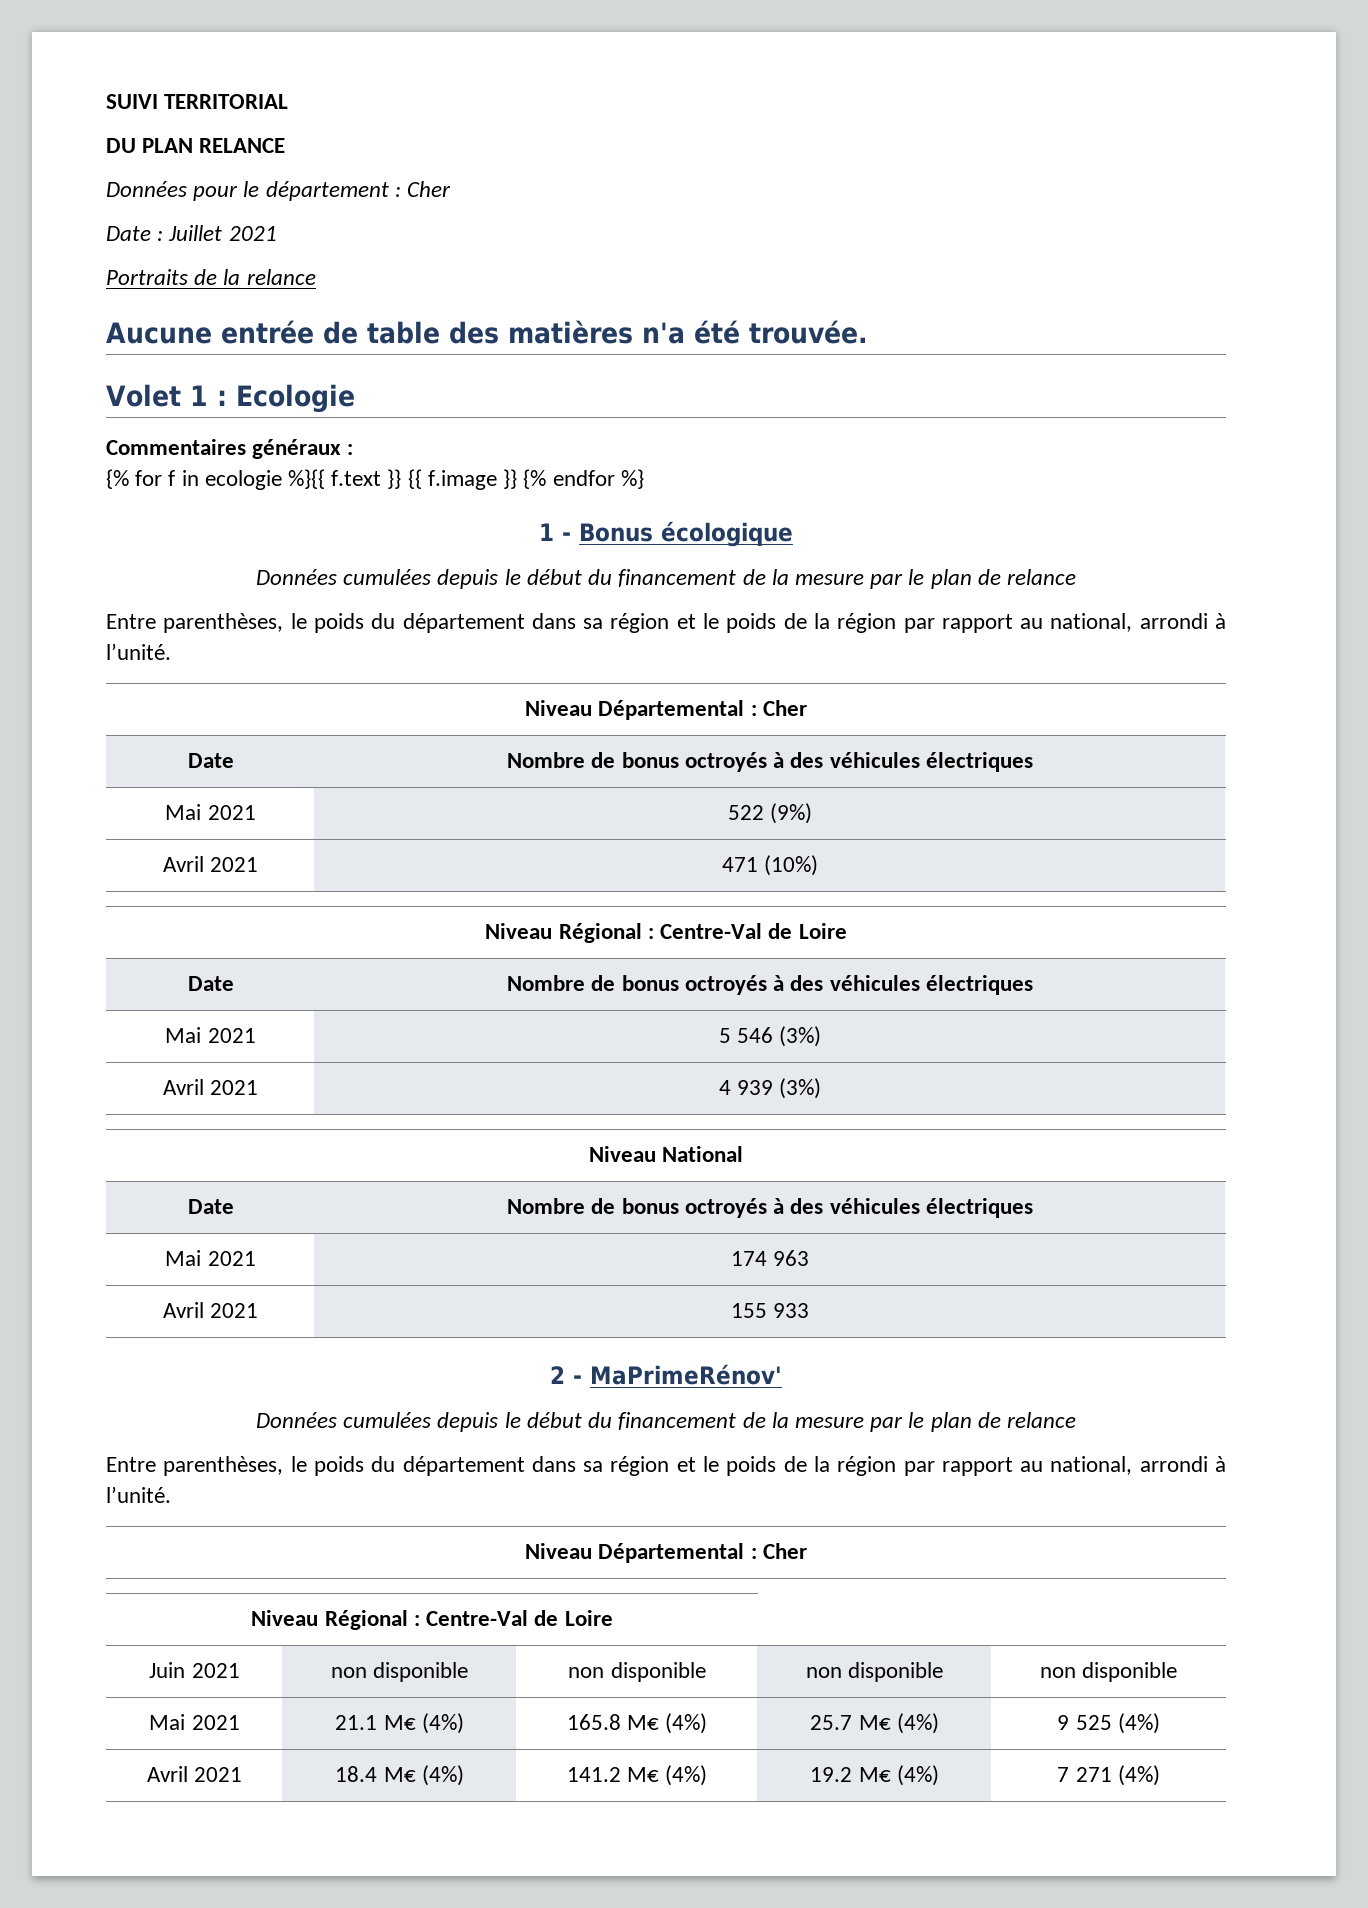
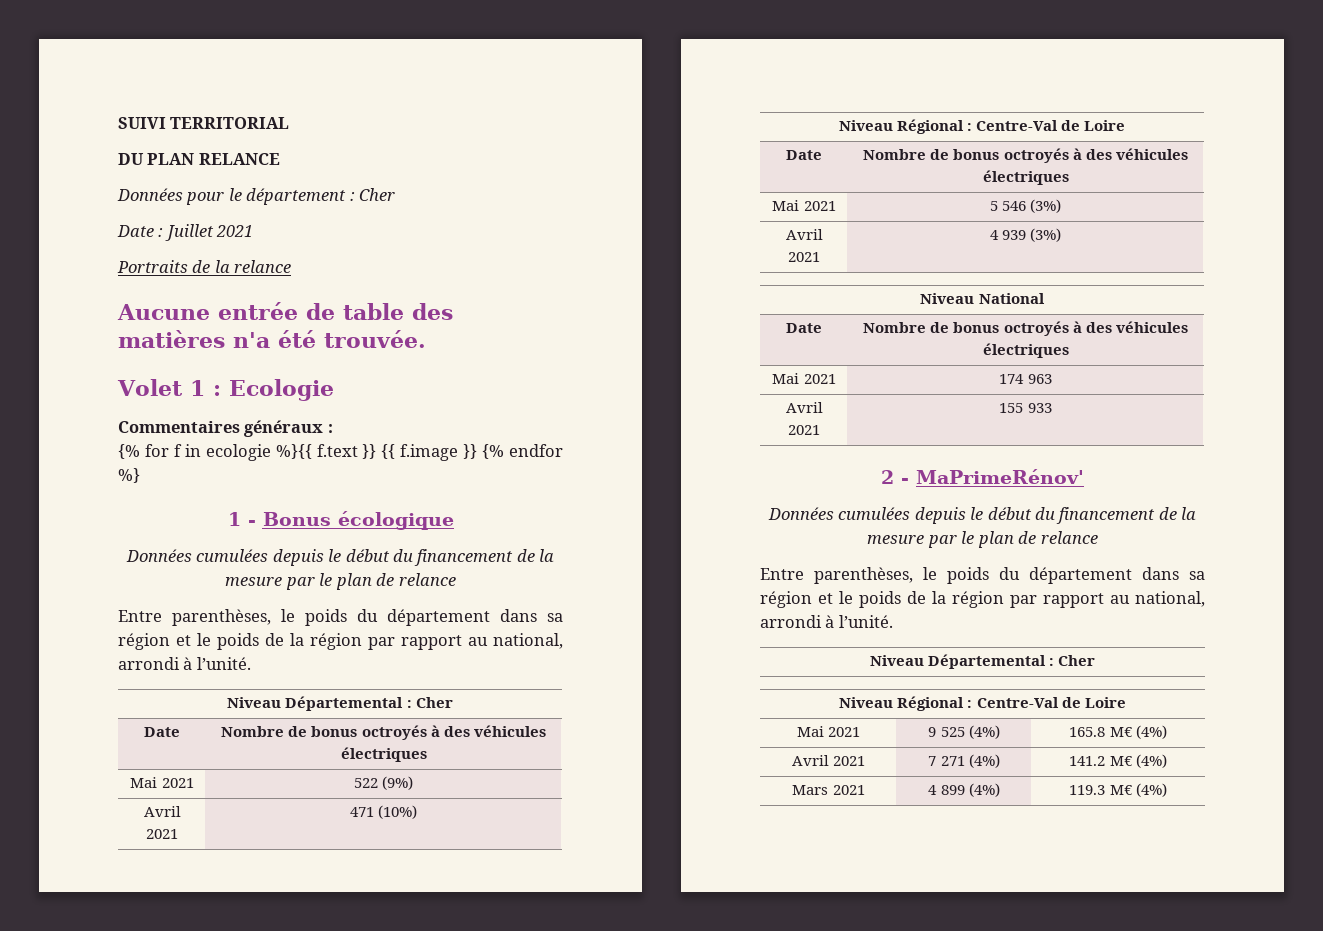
[149,1662,240,1678] [330,1662,469,1682] [568,1662,706,1682] [805,1662,944,1682] [1039,1662,1178,1682] [149,1714,240,1730] [335,1715,416,1730] // Juin 2021 | non disponible | non disponible | non disponible | non disponible // Mai 2021 | 21.1 M€ -> [796,726,861,737] [928,727,965,737] // Mai 2021 | 9 525
[810,1713,939,1734] [1057,1713,1160,1734] [146,1766,243,1782] [335,1766,416,1782] | 25.7 M€ (4%) | 9 525 (4%) // Avril 2021 | 18.4 M€ -> [791,755,866,766] [928,756,965,766] // Avril 2021 | 7 271
[810,1765,939,1786] [1057,1765,1160,1786] | 19.2 M€ (4%) | 7 271 (4%) -> [792,785,865,795] [928,783,1000,797] [1069,783,1167,797] // Mars 2021 | 4 899 (4%) | 119.3 M€ (4%)

